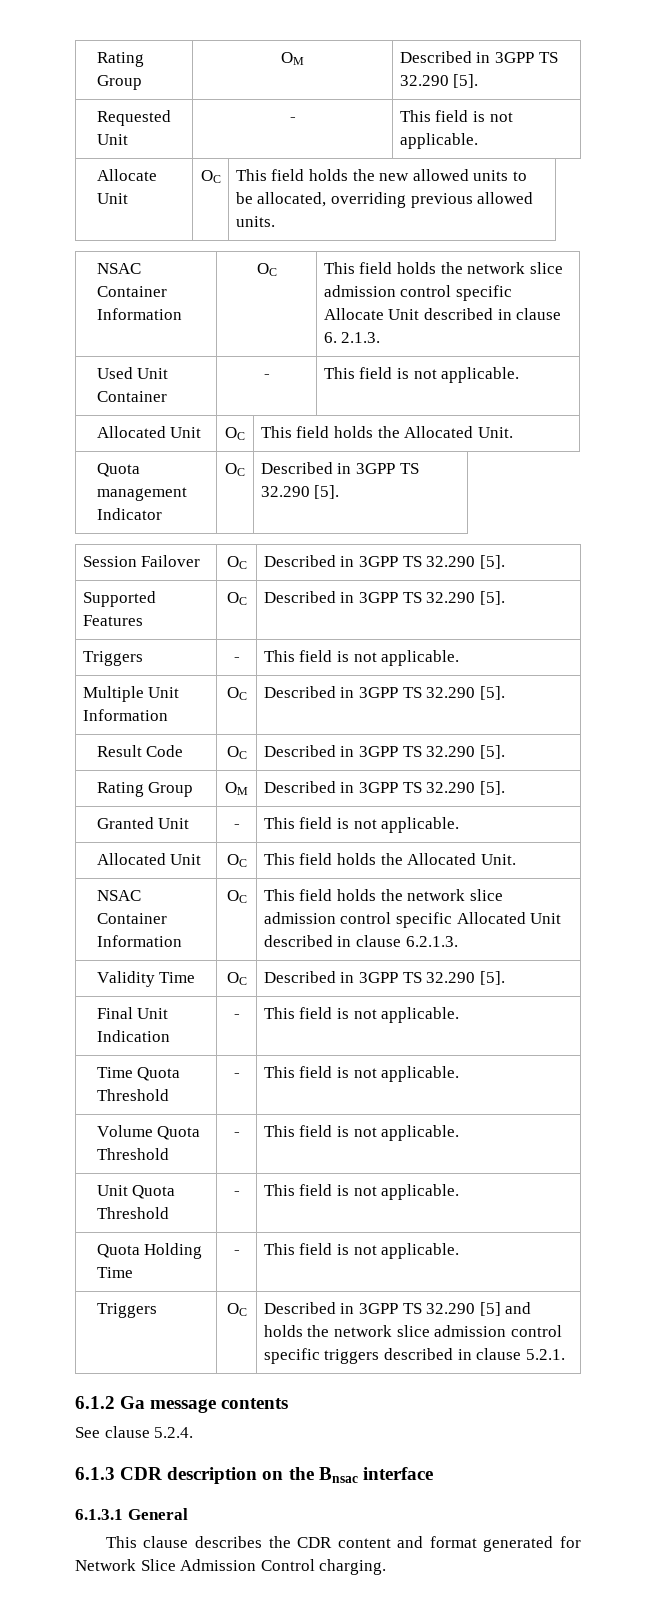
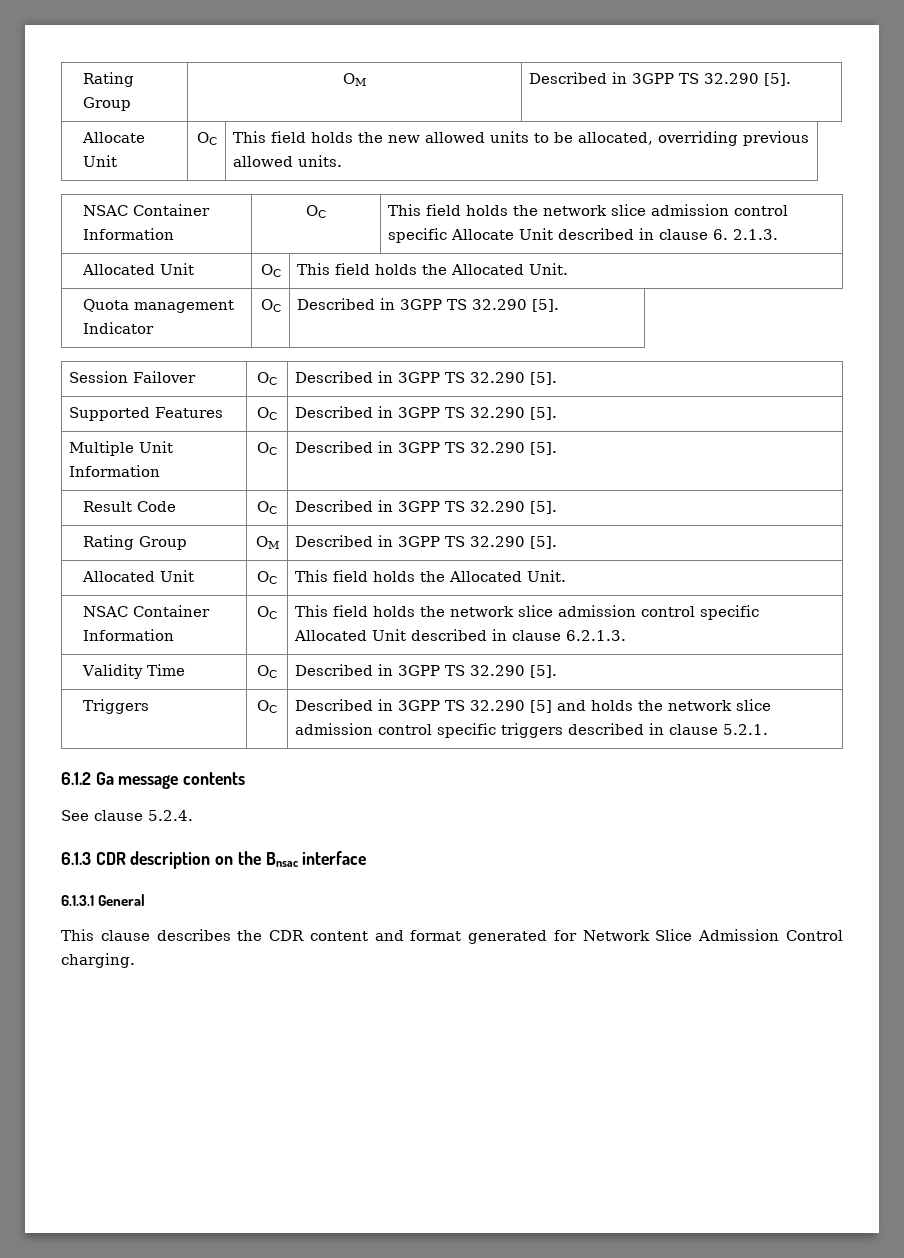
[96,52,144,67] [96,75,142,90] [281,52,304,65] [399,51,558,63] [399,74,479,88] [96,110,171,126] [96,134,128,145] [289,117,296,122] [399,110,513,122] [399,133,478,149] Rating Group | OM | Described in 3GPP TS 32.290 [5]. // Requested Unit | - | This field is not applicable. -> [83,72,135,87] [83,97,132,111] [343,73,366,86] [529,72,792,86] Rating Group | OM | Described in 3GPP TS 32.290 [5].
[96,367,169,379] [96,391,167,402] [263,374,270,379] [323,367,520,383] // Used Unit Container | - | This field is not applicable. -> (779, 234) none
[82,651,143,666] [233,657,240,662] [263,650,460,666] // Triggers | - | This field is not applicable. -> (558, 413) none
[96,817,190,829] [233,824,240,829] [263,817,460,833] // Granted Unit | - | This field is not applicable. -> (558, 542) none
[96,1007,169,1019] [96,1030,170,1042] [233,1014,240,1019] [263,1007,460,1023] [96,1067,181,1081] [96,1089,169,1101] [233,1073,240,1078] [263,1066,460,1082] [96,1125,201,1140] [96,1148,169,1160] [233,1132,240,1137] [263,1125,460,1141] [96,1185,176,1199] [96,1207,169,1219] [233,1191,240,1196] [263,1184,460,1200] [96,1243,203,1259] [96,1267,133,1278] [233,1250,240,1255] [263,1243,460,1259] // Final Unit Indication | - | This field is not applicable. // Time Quota Threshold | - | This field is not applicable. // Volume Quota Threshold | - | This field is not applicable. // Unit Quota Threshold | - | This field is not applicable. // Quota Holding Time | - | This field is not applicable. -> (558, 671) none

